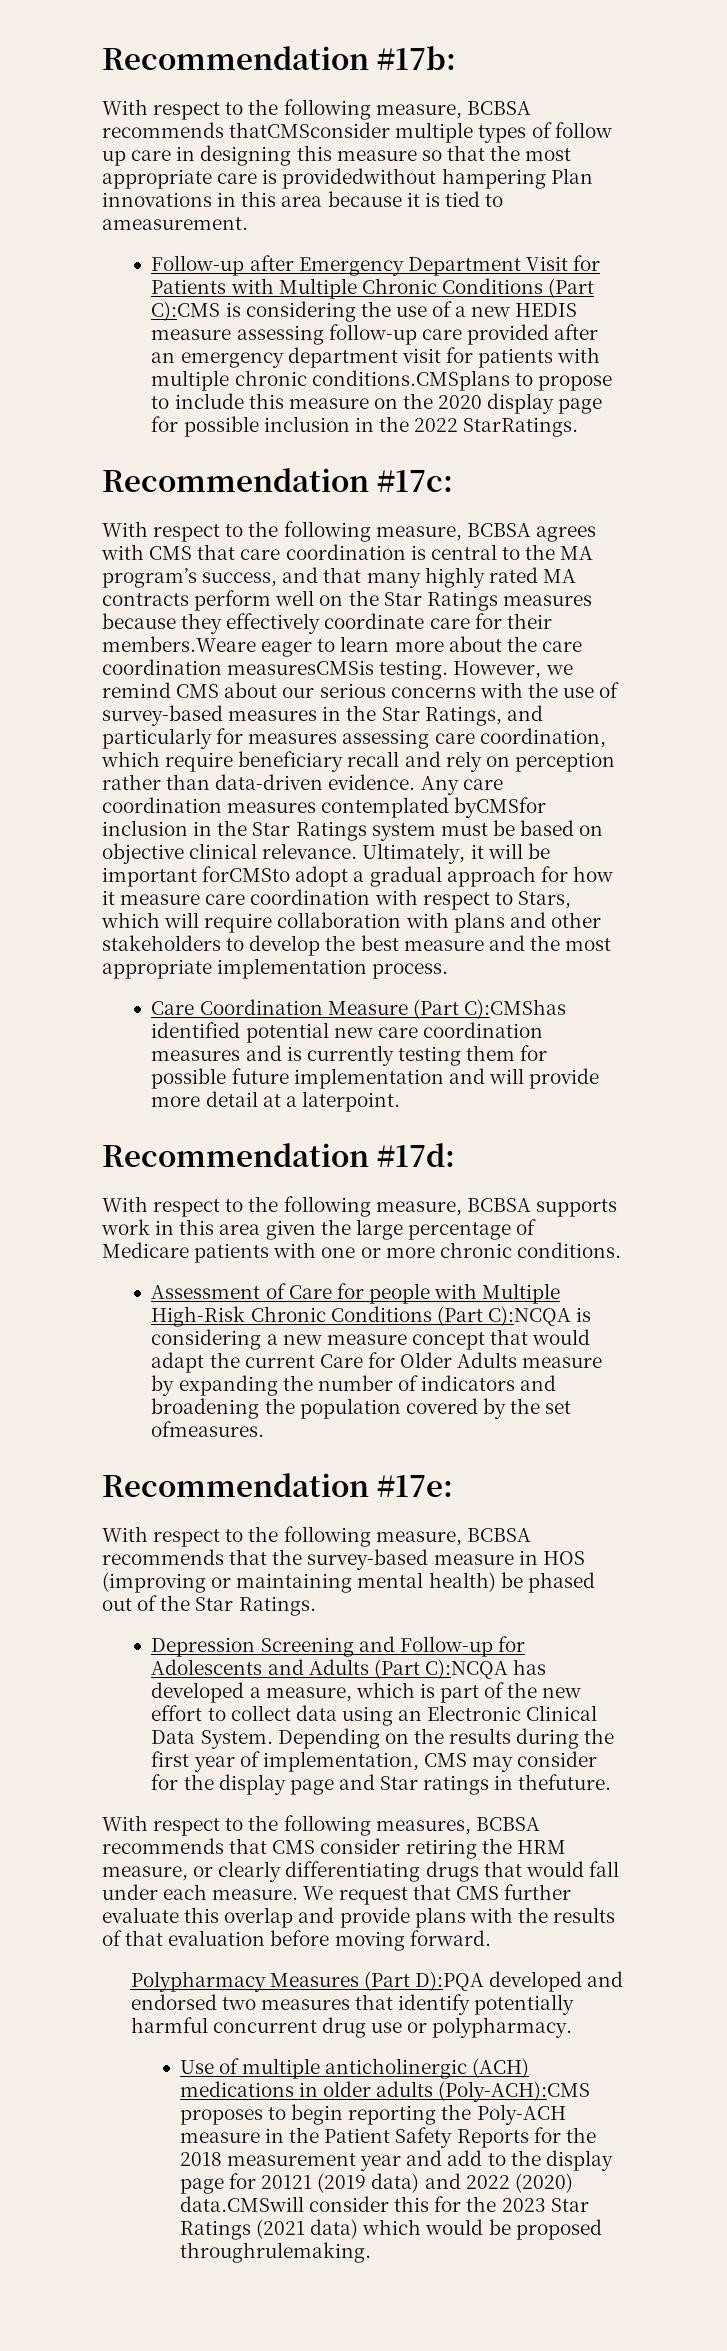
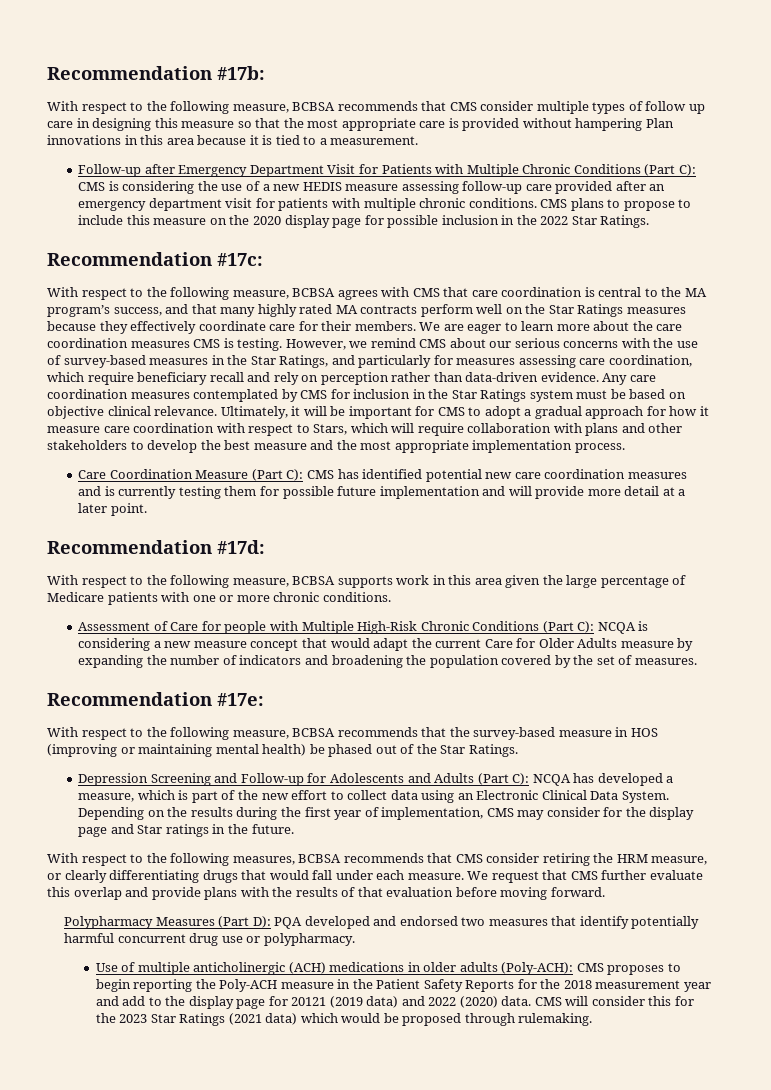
[229,122,391,138] thatCMSconsider -> [421,101,534,111] that CMS consider
[282,168,437,189] providedwithout -> [462,118,572,131] provided without
[102,217,248,230] ameasurement. -> [319,136,419,145] a measurement.
[151,301,221,321] C):CMS -> [678,164,696,176] [78,182,106,191] C): CMS
[311,370,510,391] conditions.CMSplans -> [468,198,604,211] conditions. CMS plans
[463,417,579,437] StarRatings. -> [571,215,650,228] Star Ratings.
[102,636,256,652] members.Weare -> [354,321,464,331] members. We are
[227,660,375,675] measuresCMSis -> [130,338,234,348] measures CMS is
[454,797,547,818] byCMSfor -> [281,389,350,402] by CMS for
[202,866,291,882] forCMSto -> [415,406,482,416] for CMS to
[463,999,566,1019] C):CMShas -> [286,469,359,481] C): CMS has
[301,1091,400,1112] laterpoint. -> [78,503,147,516] later point.
[487,1306,571,1326] C):NCQA -> [577,621,636,634] C): NCQA
[151,1421,265,1437] ofmeasures. -> [618,655,697,665] of measures.
[424,1659,508,1679] C):NCQA -> [512,773,571,786] C): NCQA
[518,1774,612,1790] thefuture. -> [227,824,294,834] the future.
[414,1971,484,1991] D):PQA -> [252,916,303,929] D): PQA
[438,2081,591,2102] (Poly-ACH):CMS -> [501,962,604,975] (Poly-ACH): CMS
[179,2196,304,2212] data.CMSwill -> [501,996,589,1006] data. CMS will
[179,2242,371,2263] throughrulemaking. -> [464,1013,593,1026] through rulemaking.

